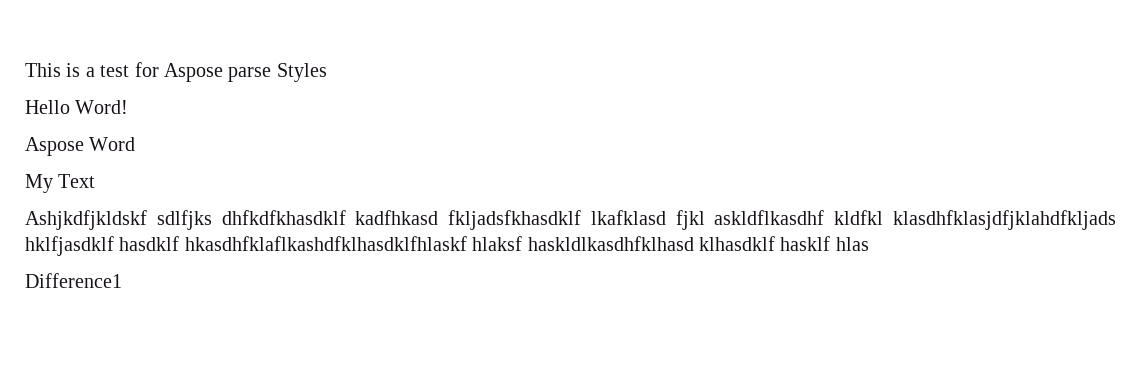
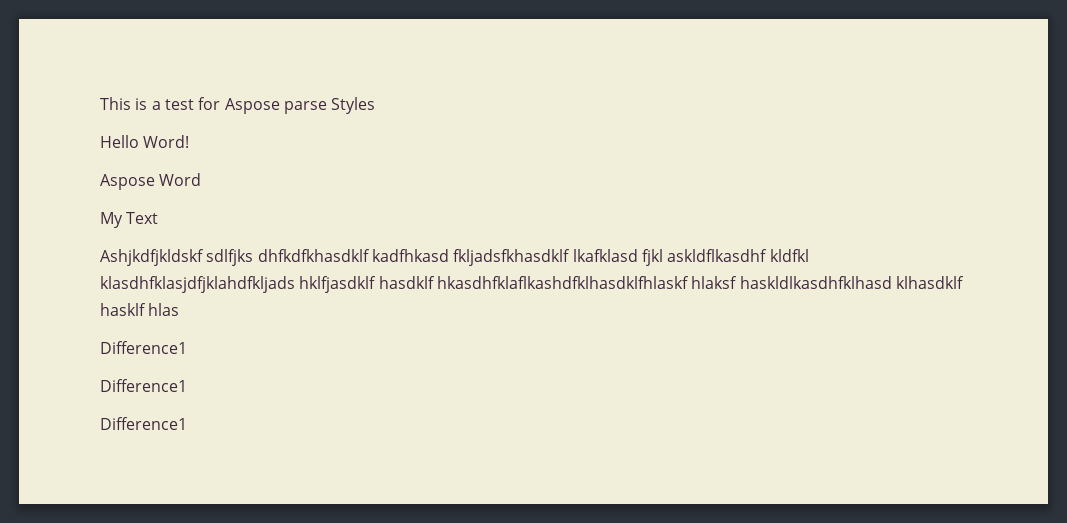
(122, 280) none -> [100,379,187,392] [100,417,187,430] // Difference1 // Difference1

